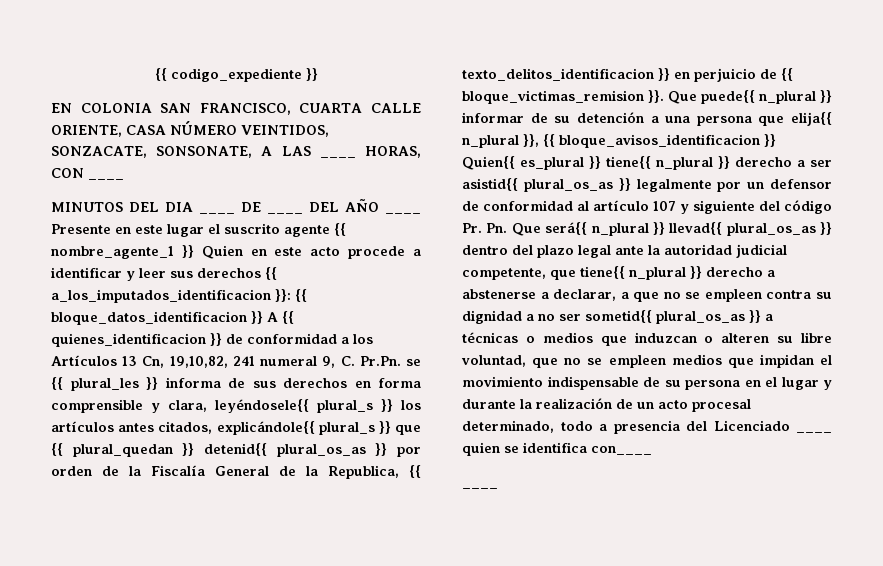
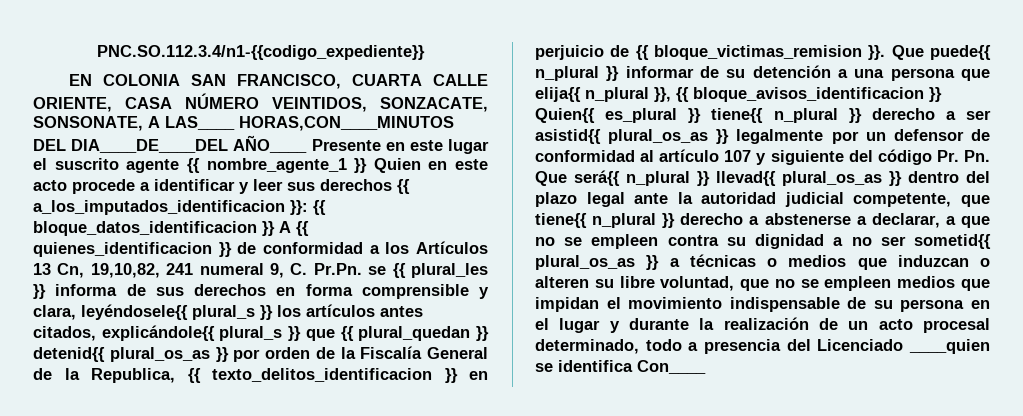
[154,68,318,82] {{ codigo_expediente }} -> [97,45,425,60] PNC.SO.112.3.4/n1-{{codigo_expediente}}
[281,146,311,156] [319,146,421,158] [51,168,84,178] [88,178,124,180] [51,202,193,212] [199,212,235,214] [241,202,261,212] [267,212,303,214] [309,199,379,212] [385,212,421,214] LAS ____ HORAS, CON ____ // MINUTOS DEL DIA ____ DE ____ DEL AÑO ____ -> [165,116,454,131] [33,135,308,153] LAS____ HORAS,CON____MINUTOS DEL DIA____DE____DEL AÑO____
[796,431,832,433] [462,442,652,456] [462,487,498,489] ____ quien se identifica con____ // ____ -> [909,339,990,354] [535,360,706,374] ____quien se identifica Con____

